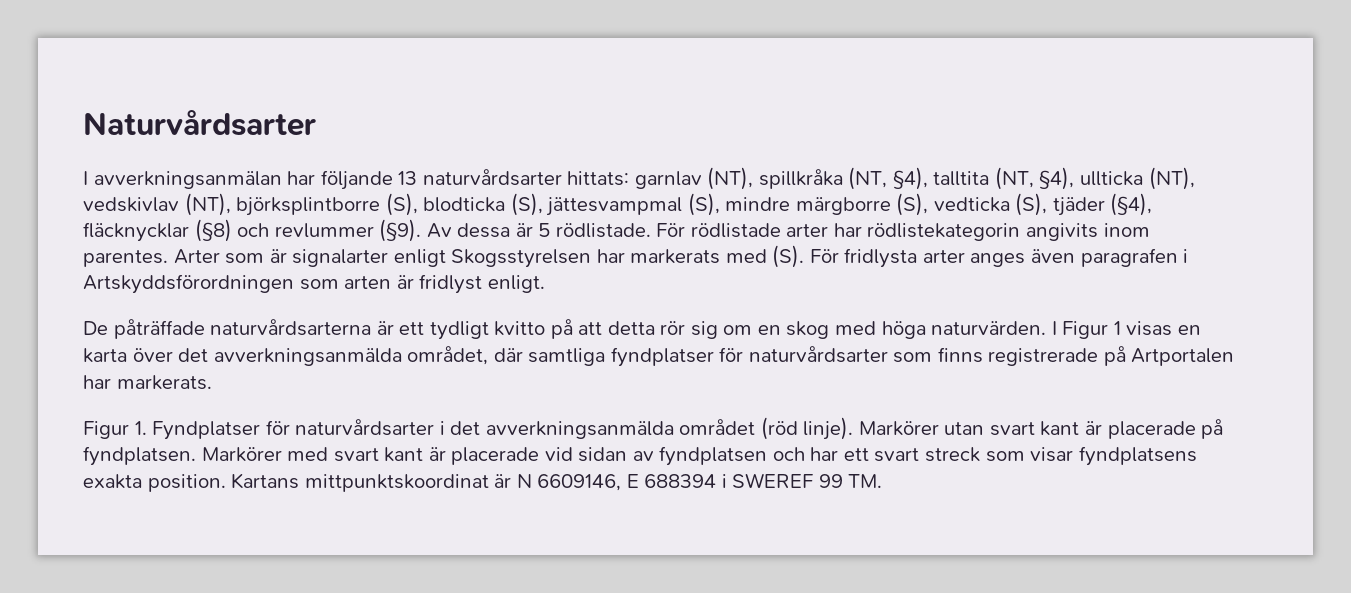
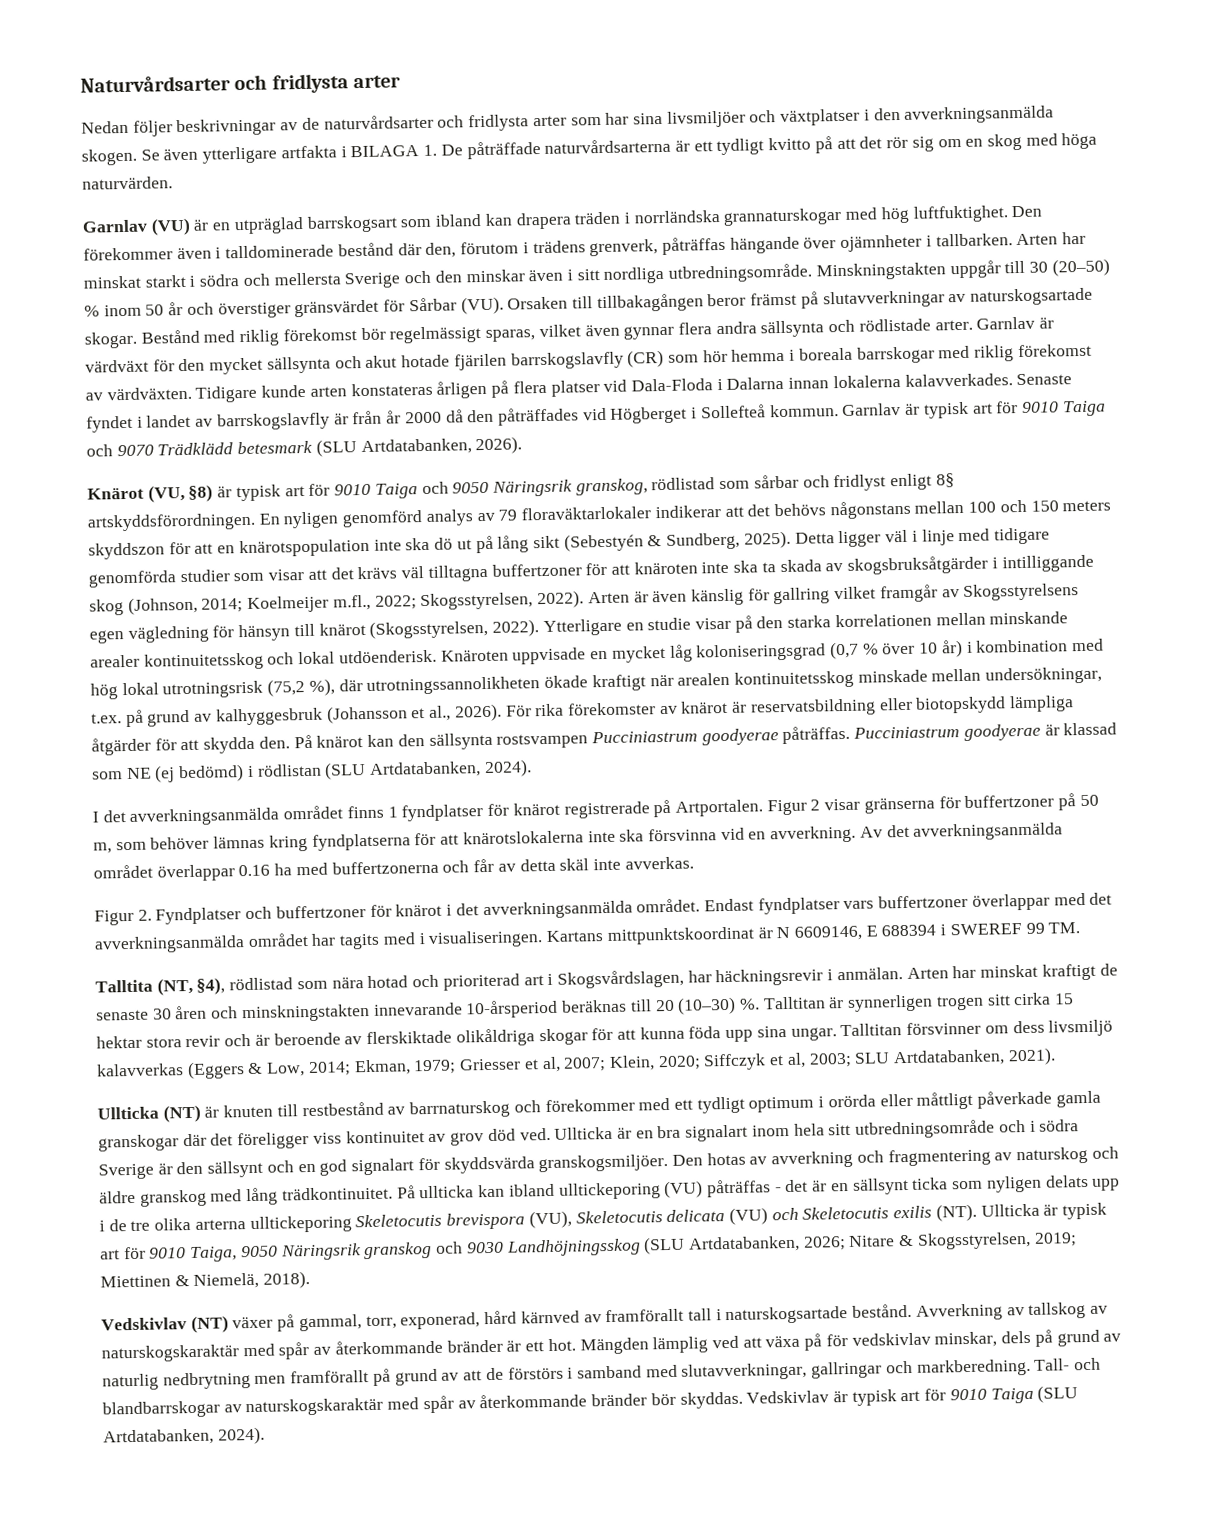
[83,167,1195,190] [83,193,1153,216] [83,219,1150,242] [83,245,1189,268] [83,274,545,294] // I avverkningsanmälan har följande 13 naturvårdsarter hittats: garnlav (NT), spillkråka (NT, §4), talltita (NT, §4), ullticka (NT), vedskivlav (NT), björksplintborre (S), blodticka (S), jättesvampmal (S), mindre märgborre (S), vedticka (S), tjäder (§4), fläcknycklar (§8) och revlummer (§9). Av dessa är 5 rödlistade. För rödlistade arter har rödlistekategorin angivits inom parentes. Arter som är signalarter enligt Skogsstyrelsen har markerats med (S). För fridlysta arter anges även paragrafen i Artskyddsförordningen som arten är fridlyst enligt. // -> [234,73,401,94] [81,105,1055,137] [81,144,438,166] och fridlysta arter // Nedan följer beskrivningar av de naturvårdsarter och fridlysta arter som har sina livsmiljöer och växtplatser i den avverkningsanmälda skogen. Se även ytterligare artfakta i BILAGA 1.
[607,321,655,335] detta -> [859,136,883,149] det
[1051,321,1201,339] [83,346,1235,367] [83,375,212,390] [83,417,1224,440] [83,446,1197,466] [83,474,226,492] I Figur 1 visas en karta över det avverkningsanmälda området, där samtliga fyndplatser för naturvårdsarter som finns registrerade på Artportalen har markerats. // Figur 1. Fyndplatser för naturvårdsarter i det avverkningsanmälda området (röd linje). Markörer utan svart kant är placerade på fyndplatsen. Markörer med svart kant är placerade vid sidan av fyndplatsen och har ett svart streck som visar fyndplatsens exakta position. -> [82,205,1043,236] [83,231,1087,261] [83,258,1110,289] [84,287,1094,319] [84,316,1055,349] [85,343,1092,375] [85,373,1073,403] [86,400,1106,433] [86,436,523,457] [87,473,955,503] [87,499,1112,532] [88,527,1050,560] [88,554,1094,588] [89,583,1080,616] [89,611,1069,644] [90,638,1105,671] [90,666,1103,700] [91,695,1075,728] [91,722,1118,756] [92,759,532,783] [92,793,1099,826] [93,822,1064,854] [93,856,694,882] [94,892,1113,926] [94,930,544,954] // Garnlav (VU) är en utpräglad barrskogsart som ibland kan drapera träden i norrländska grannaturskogar med hög luftfuktighet. Den förekommer även i talldominerade bestånd där den, förutom i trädens grenverk, påträffas hängande över ojämnheter i tallbarken. Arten har minskat starkt i södra och mellersta Sverige och den minskar även i sitt nordliga utbredningsområde. Minskningstakten uppgår till 30 (20–50) % inom 50 år och överstiger gränsvärdet för Sårbar (VU). Orsaken till tillbakagången beror främst på slutavverkningar av naturskogsartade skogar. Bestånd med riklig förekomst bör regelmässigt sparas, vilket även gynnar flera andra sällsynta och rödlistade arter. Garnlav är värdväxt för den mycket sällsynta och akut hotade fjärilen barrskogslavfly (CR) som hör hemma i boreala barrskogar med riklig förekomst av värdväxten. Tidigare kunde arten konstateras årligen på flera platser vid Dala-Floda i Dalarna innan lokalerna kalavverkades. Senaste fyndet i landet av barrskogslavfly är från år 2000 då den påträffades vid Högberget i Sollefteå kommun. Garnlav är typisk art för 9010 Taiga och 9070 Trädklädd betesmark (SLU Artdatabanken, 2026). // Knärot (VU, §8) är typisk art för 9010 Taiga och 9050 Näringsrik granskog, rödlistad som sårbar och fridlyst enligt 8§ artskyddsförordningen. En nyligen genomförd analys av 79 floraväktarlokaler indikerar att det behövs någonstans mellan 100 och 150 meters skyddszon för att en knärotspopulation inte ska dö ut på lång sikt (Sebestyén & Sundberg, 2025). Detta ligger väl i linje med tidigare genomförda studier som visar att det krävs väl tilltagna buffertzoner för att knäroten inte ska ta skada av skogsbruksåtgärder i intilliggande skog (Johnson, 2014; Koelmeijer m.fl., 2022; Skogsstyrelsen, 2022). Arten är även känslig för gallring vilket framgår av Skogsstyrelsens egen vägledning för hänsyn till knärot (Skogsstyrelsen, 2022). Ytterligare en studie visar på den starka korrelationen mellan minskande arealer kontinuitetsskog och lokal utdöenderisk. Knäroten uppvisade en mycket låg koloniseringsgrad (0,7 % över 10 år) i kombination med hög lokal utrotningsrisk (75,2 %), där utrotningssannolikheten ökade kraftigt när arealen kontinuitetsskog minskade mellan undersökningar, t.ex. på grund av kalhyggesbruk (Johansson et al., 2026). För rika förekomster av knärot är reservatsbildning eller biotopskydd lämpliga åtgärder för att skydda den. På knärot kan den sällsynta rostsvampen Pucciniastrum goodyerae påträffas. Pucciniastrum goodyerae är klassad som NE (ej bedömd) i rödlistan (SLU Artdatabanken, 2024). // I det avverkningsanmälda området finns 1 fyndplatser för knärot registrerade på Artportalen. Figur 2 visar gränserna för buffertzoner på 50 m, som behöver lämnas kring fyndplatserna för att knärotslokalerna inte ska försvinna vid en avverkning. Av det avverkningsanmälda området överlappar 0.16 ha med buffertzonerna och får av detta skäl inte avverkas. // Figur 2. Fyndplatser och buffertzoner för knärot i det avverkningsanmälda området. Endast fyndplatser vars buffertzoner överlappar med det avverkningsanmälda området har tagits med i visualiseringen.
(883, 481) none -> [95,963,1118,996] [96,992,1075,1023] [96,1019,1114,1049] [96,1047,1056,1080] [97,1090,1101,1123] [98,1119,1080,1152] [98,1146,1119,1180] [99,1174,1121,1207] [99,1202,1108,1234] [100,1231,1077,1263] [100,1271,311,1289] [101,1302,1109,1334] [101,1329,1122,1363] [102,1357,1102,1391] [102,1385,1079,1419] [103,1426,265,1446] // Talltita (NT, §4), rödlistad som nära hotad och prioriterad art i Skogsvårdslagen, har häckningsrevir i anmälan. Arten har minskat kraftigt de senaste 30 åren och minskningstakten innevarande 10-årsperiod beräknas till 20 (10–30) %. Talltitan är synnerligen trogen sitt cirka 15 hektar stora revir och är beroende av flerskiktade olikåldriga skogar för att kunna föda upp sina ungar. Talltitan försvinner om dess livsmiljö kalavverkas (Eggers & Low, 2014; Ekman, 1979; Griesser et al, 2007; Klein, 2020; Siffczyk et al, 2003; SLU Artdatabanken, 2021). // Ullticka (NT) är knuten till restbestånd av barrnaturskog och förekommer med ett tydligt optimum i orörda eller måttligt påverkade gamla granskogar där det föreligger viss kontinuitet av grov död ved. Ullticka är en bra signalart inom hela sitt utbredningsområde och i södra Sverige är den sällsynt och en god signalart för skyddsvärda granskogsmiljöer. Den hotas av avverkning och fragmentering av naturskog och äldre granskog med lång trädkontinuitet. På ullticka kan ibland ulltickeporing (VU) påträffas - det är en sällsynt ticka som nyligen delats upp i de tre olika arterna ulltickeporing Skeletocutis brevispora (VU), Skeletocutis delicata (VU) och Skeletocutis exilis (NT). Ullticka är typisk art för 9010 Taiga, 9050 Näringsrik granskog och 9030 Landhöjningsskog (SLU Artdatabanken, 2026; Nitare & Skogsstyrelsen, 2019; Miettinen & Niemelä, 2018). // Vedskivlav (NT) växer på gammal, torr, exponerad, hård kärnved av framförallt tall i naturskogsartade bestånd. Avverkning av tallskog av naturskogskaraktär med spår av återkommande bränder är ett hot. Mängden lämplig ved att växa på för vedskivlav minskar, dels på grund av naturlig nedbrytning men framförallt på grund av att de förstörs i samband med slutavverkningar, gallringar och markberedning. Tall- och blandbarrskogar av naturskogskaraktär med spår av återkommande bränder bör skyddas. Vedskivlav är typisk art för 9010 Taiga (SLU Artdatabanken, 2024).

